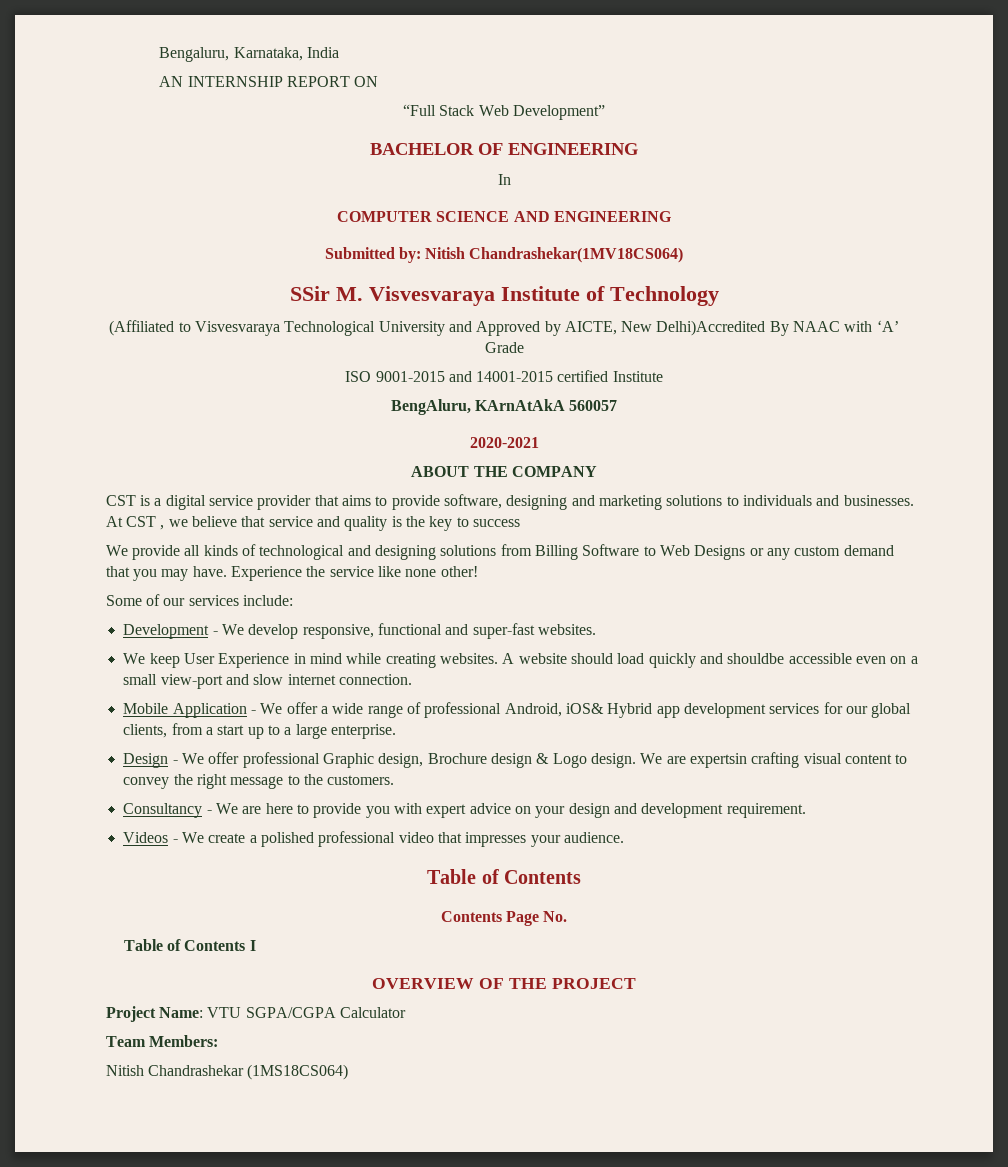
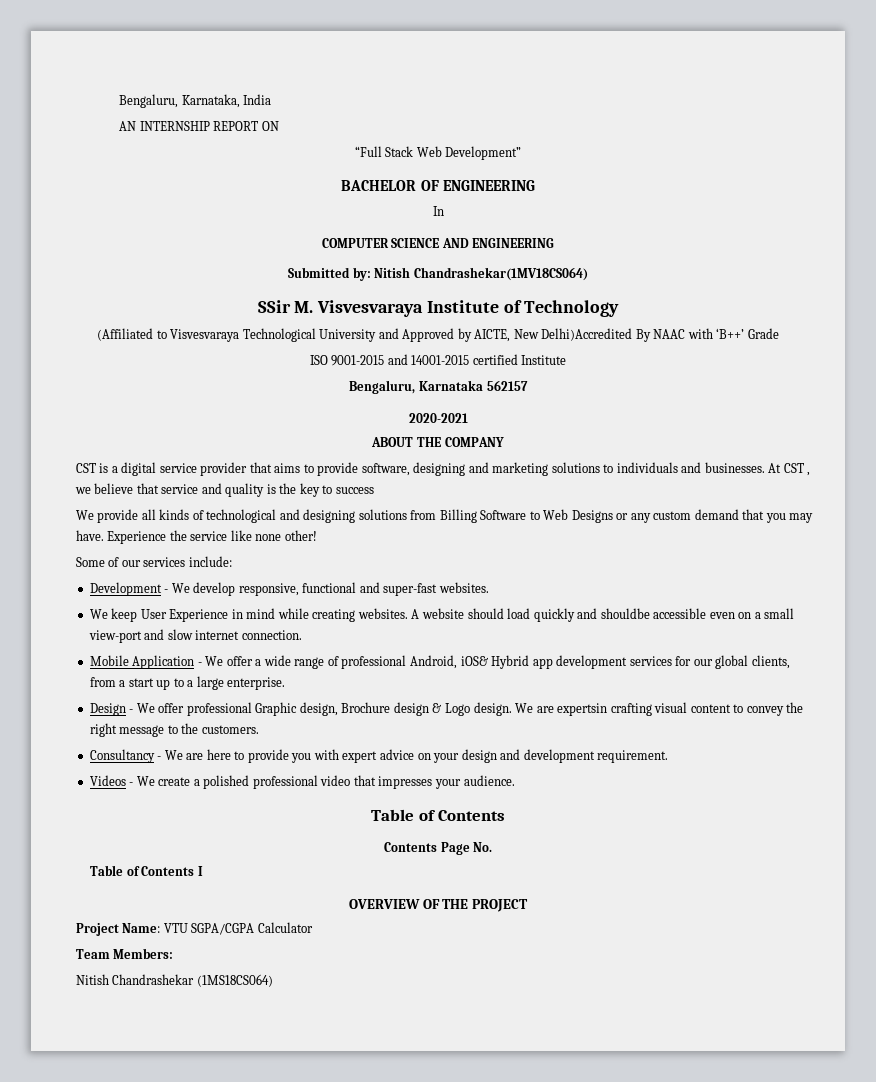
[876,320,899,332] ‘A’ -> [716,328,745,339] ‘B++’
[390,399,618,415] BengAluru, KArnAtAkA 560057 -> [349,380,528,394] Bengaluru, Karnataka 562157

